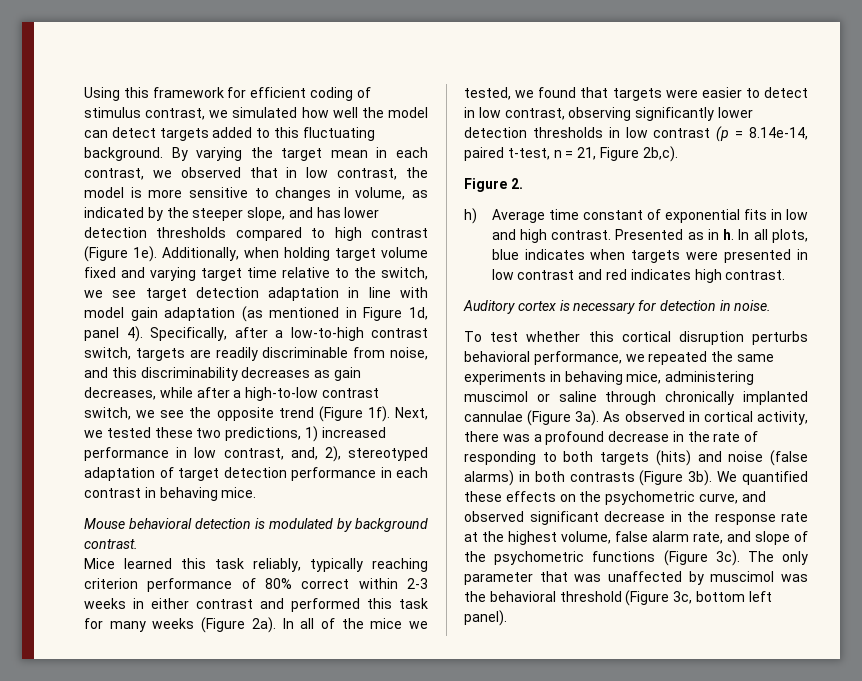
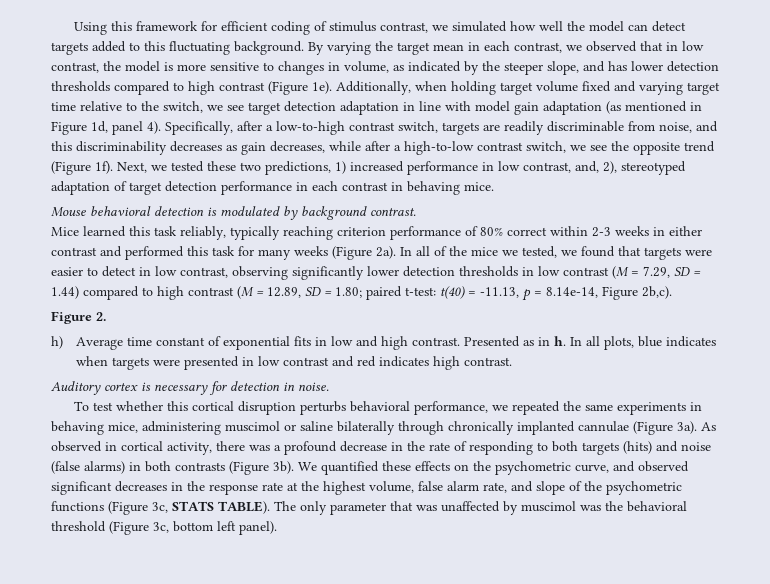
[716,126,808,142] [464,147,597,161] (p = 8.14e-14, paired t-test, n = 21, -> [612,266,701,279] [51,286,598,301] (M = 7.29, SD = 1.44) compared to high contrast (M = 12.89, SD = 1.80; paired t-test: t(40) = -11.13, p = 8.14e-14,
(597, 396) none -> [337,421,395,435] bilaterally
[604,511,665,522] decrease -> [115,481,167,492] decreases
[715,550,740,566] 3c). -> [152,501,270,514] 3c, STATS TABLE).

